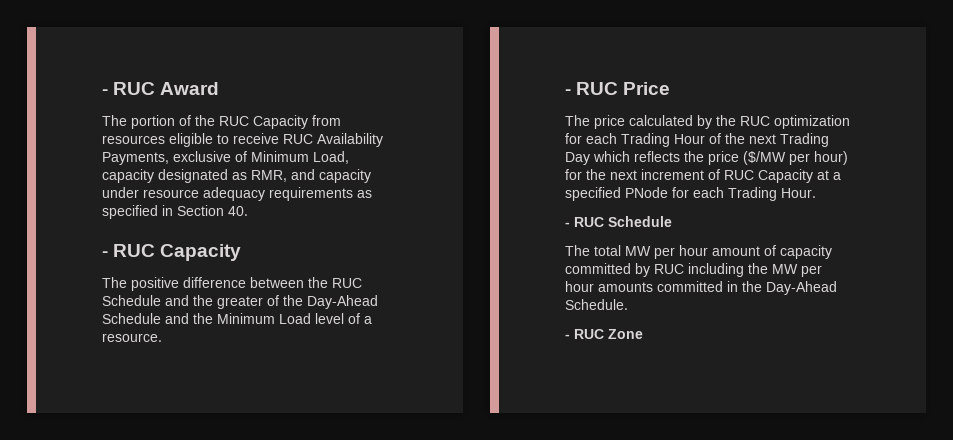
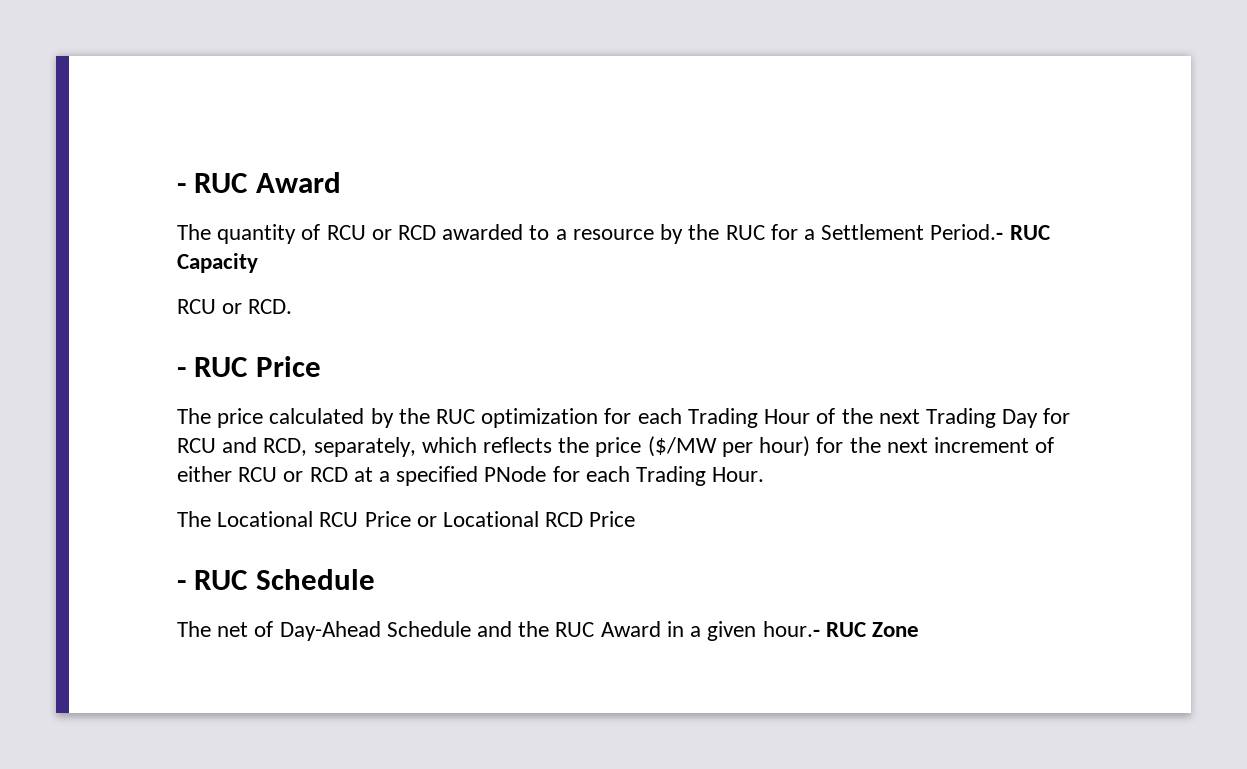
[131,115,341,129] [102,133,383,147] [102,151,349,165] [102,169,371,183] [102,187,372,201] [102,205,248,219] [102,244,242,261] [102,277,362,291] [102,295,378,309] [102,313,372,324] [102,333,162,342] portion of the RUC Capacity from resources eligible to receive RUC Availability Payments, exclusive of Minimum Load, capacity designated as RMR, and capacity under resource adequacy requirements as specified in Section 40. // - RUC Capacity // The positive difference between the RUC Schedule and the greater of the Day-Ahead Schedule and the Minimum Load level of a resource. -> [217,224,1050,244] [177,253,258,273] [177,299,293,314] quantity of RCU or RCD awarded to a resource by the RUC for a Settlement Period.- RUC Capacity // RCU or RCD.
(590, 158) none -> [1043,408,1071,424] [177,437,416,457] for RCU and RCD, separately,
[724,169,813,183] RUC Capacity -> [177,466,348,482] either RCU or RCD
[565,216,672,227] [565,245,832,259] [565,263,822,277] [565,281,837,295] [565,299,628,310] [565,334,570,339] - RUC Schedule // The total MW per hour amount of capacity committed by RUC including the MW per hour amounts committed in the Day-Ahead Schedule. // - -> [177,511,636,527] [177,569,375,590] [177,621,820,641] The Locational RCU Price or Locational RCD Price // - RUC Schedule // The net of Day-Ahead Schedule and the RUC Award in a given hour.-

